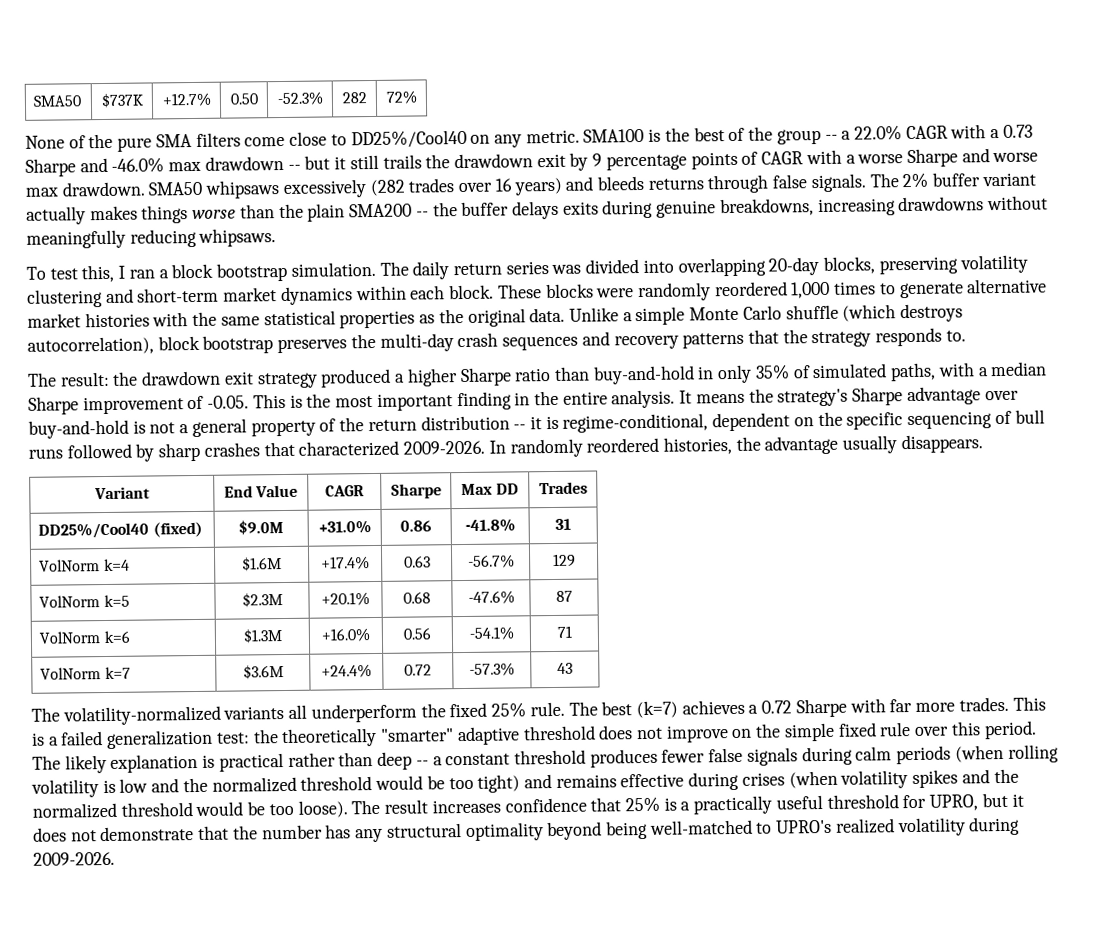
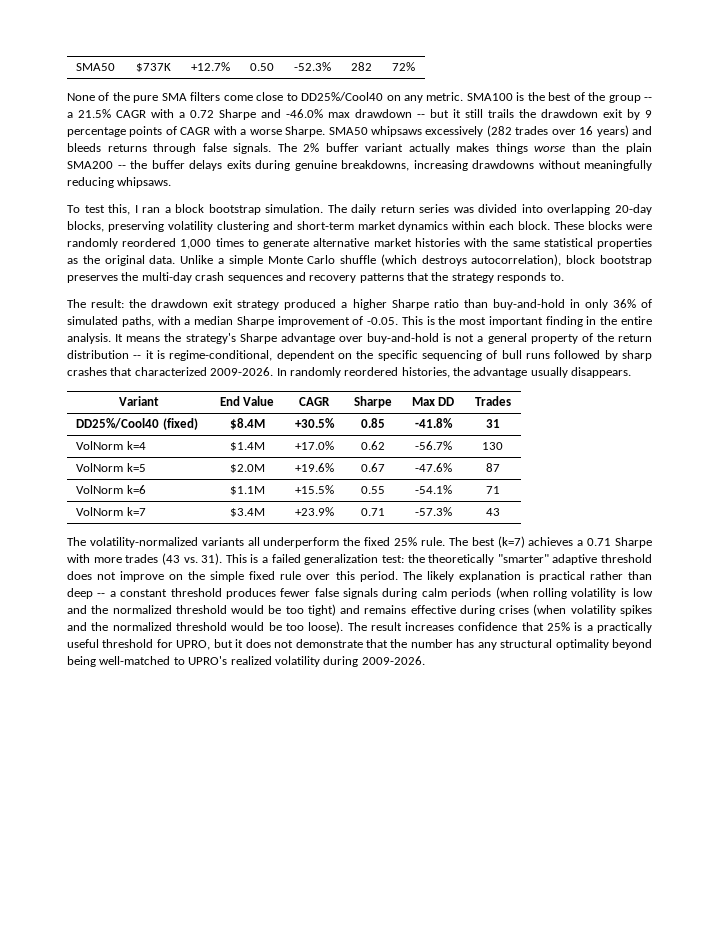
[853,124,1033,141] 22.0% CAGR with a 0.73 -> [78,109,214,118] 21.5% CAGR with a 0.72
[906,148,1039,168] [25,181,145,197] Sharpe and worse max drawdown. -> [285,126,326,137] Sharpe.
[754,364,790,380] 35% -> [612,299,636,308] 36%
[238,520,284,535] [317,520,372,534] [400,520,432,532] $9.0M | +31.0% | 0.86 -> [229,418,265,430] [294,418,335,428] [360,418,385,428] $8.4M | +30.5% | 0.85
[242,556,282,572] [321,556,370,570] [403,555,431,568] $1.6M | +17.4% | 0.63 -> [229,442,265,451] [294,441,334,450] [360,441,385,450] $1.4M | +17.0% | 0.62
[552,553,576,568] 129 -> [482,442,503,450] 130
[241,592,283,608] [321,592,370,606] [403,591,431,604] $2.3M | +20.1% | 0.68 -> [229,464,265,473] [294,463,334,472] [360,463,385,472] $2.0M | +19.6% | 0.67
[242,628,282,644] [321,628,370,642] [403,627,431,640] $1.3M | +16.0% | 0.56 -> [229,486,265,495] [294,485,334,494] [360,486,385,494] $1.1M | +15.5% | 0.55
[242,664,284,680] [321,664,372,678] [404,664,432,676] $3.6M | +24.4% | 0.72 -> [229,508,265,517] [294,507,334,516] [360,508,385,516] $3.4M | +23.9% | 0.71
[761,700,793,714] 0.72 -> [587,538,612,546] 0.71
[889,696,1009,713] far more trades. -> [93,553,223,565] more trades (43 vs. 31).

